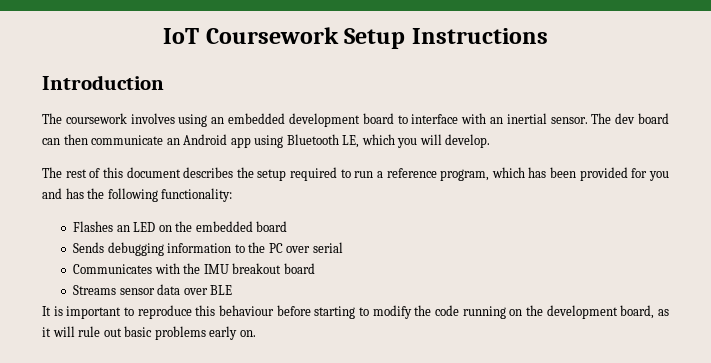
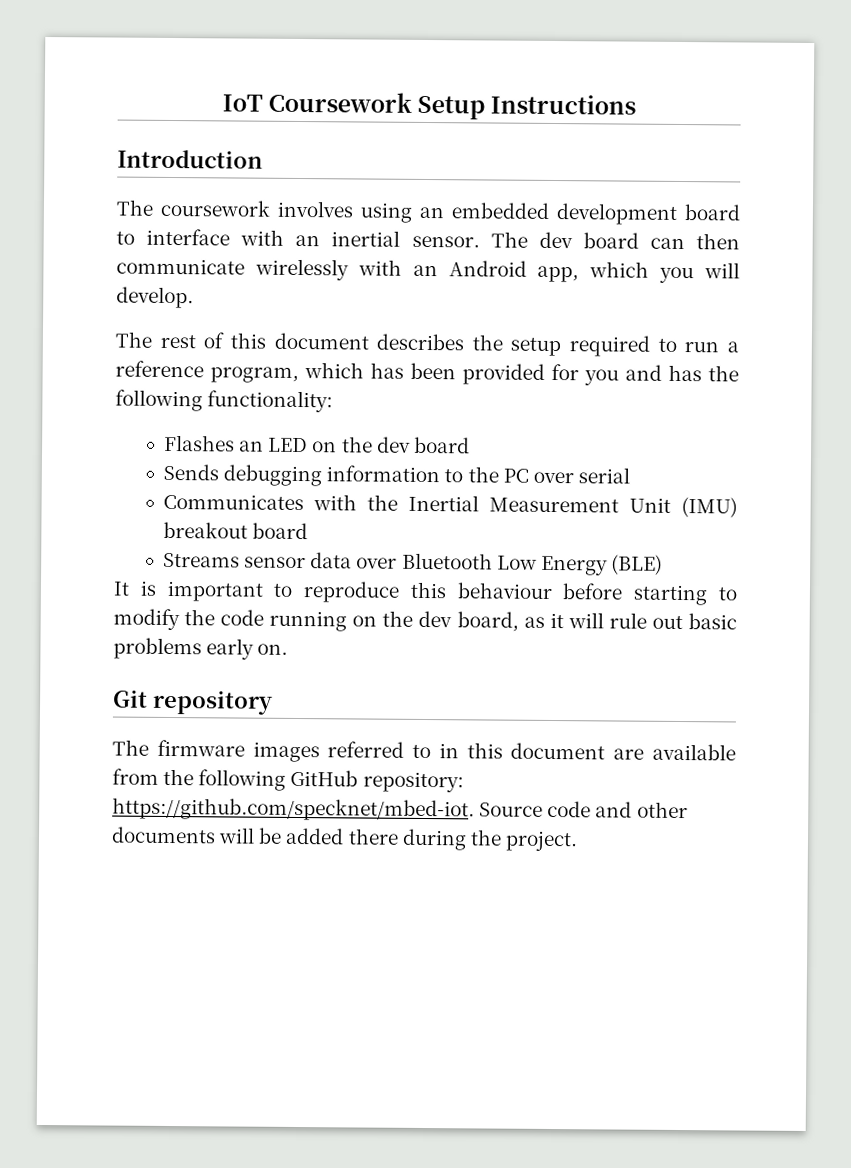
[166,134,360,148] an Android app using Bluetooth LE, -> [254,258,580,283] wirelessly with an Android app,
[195,221,253,232] embedded -> [376,436,411,453] dev
[203,264,229,274] IMU -> [408,494,739,518] Inertial Measurement Unit (IMU)
[210,285,233,295] BLE -> [401,552,663,576] Bluetooth Low Energy (BLE)
[546,305,618,319] development -> [418,610,453,628] dev
(256, 333) none -> [113,689,273,715] [112,739,736,763] [112,768,464,793] [112,797,688,822] [111,826,578,852] // Git repository // The firmware images referred to in this document are available from the following GitHub repository: https://github.com/specknet/mbed-iot. Source code and other documents will be added there during the project.

